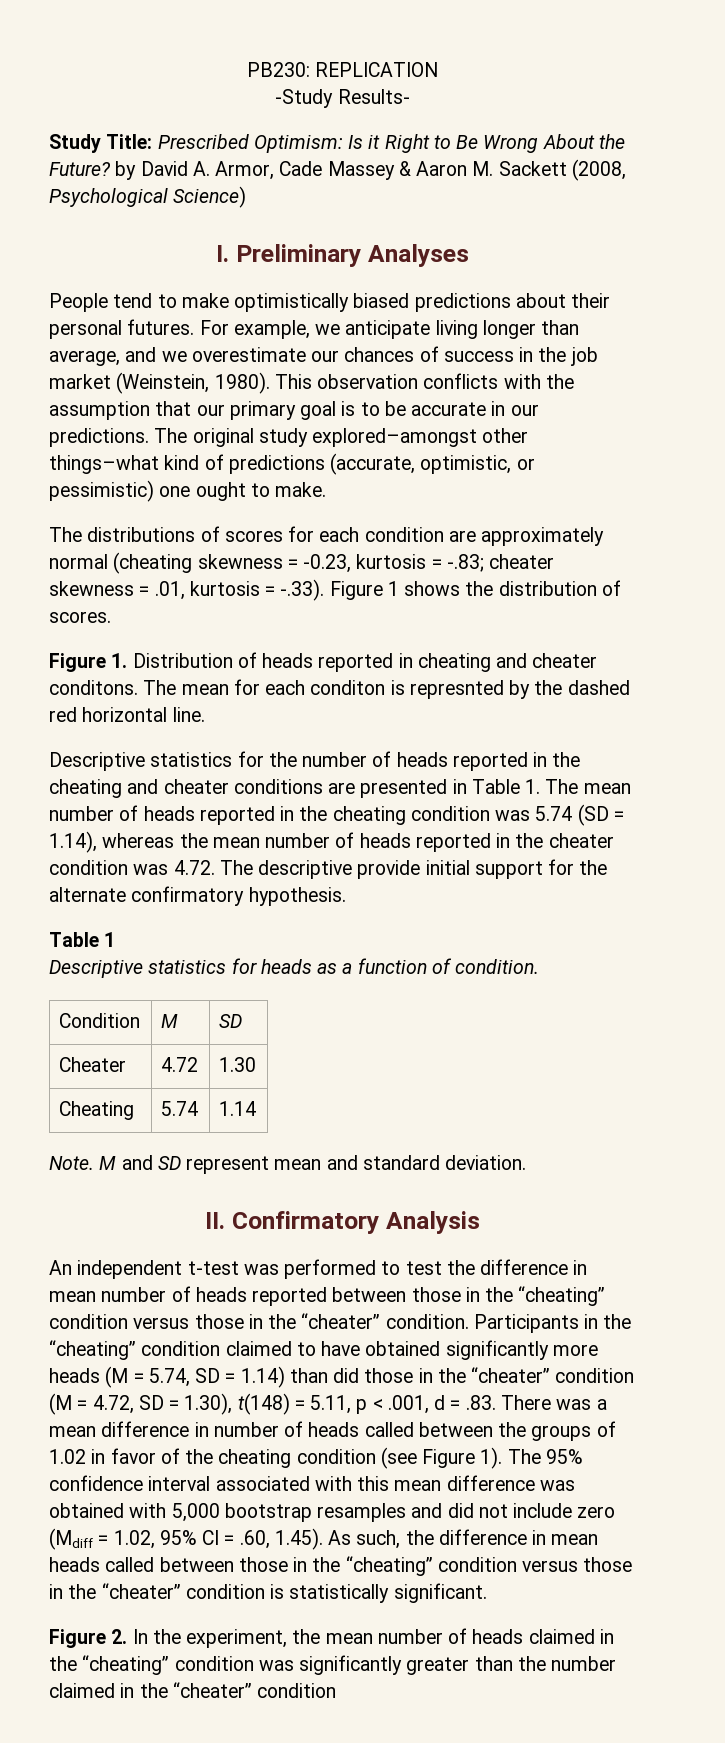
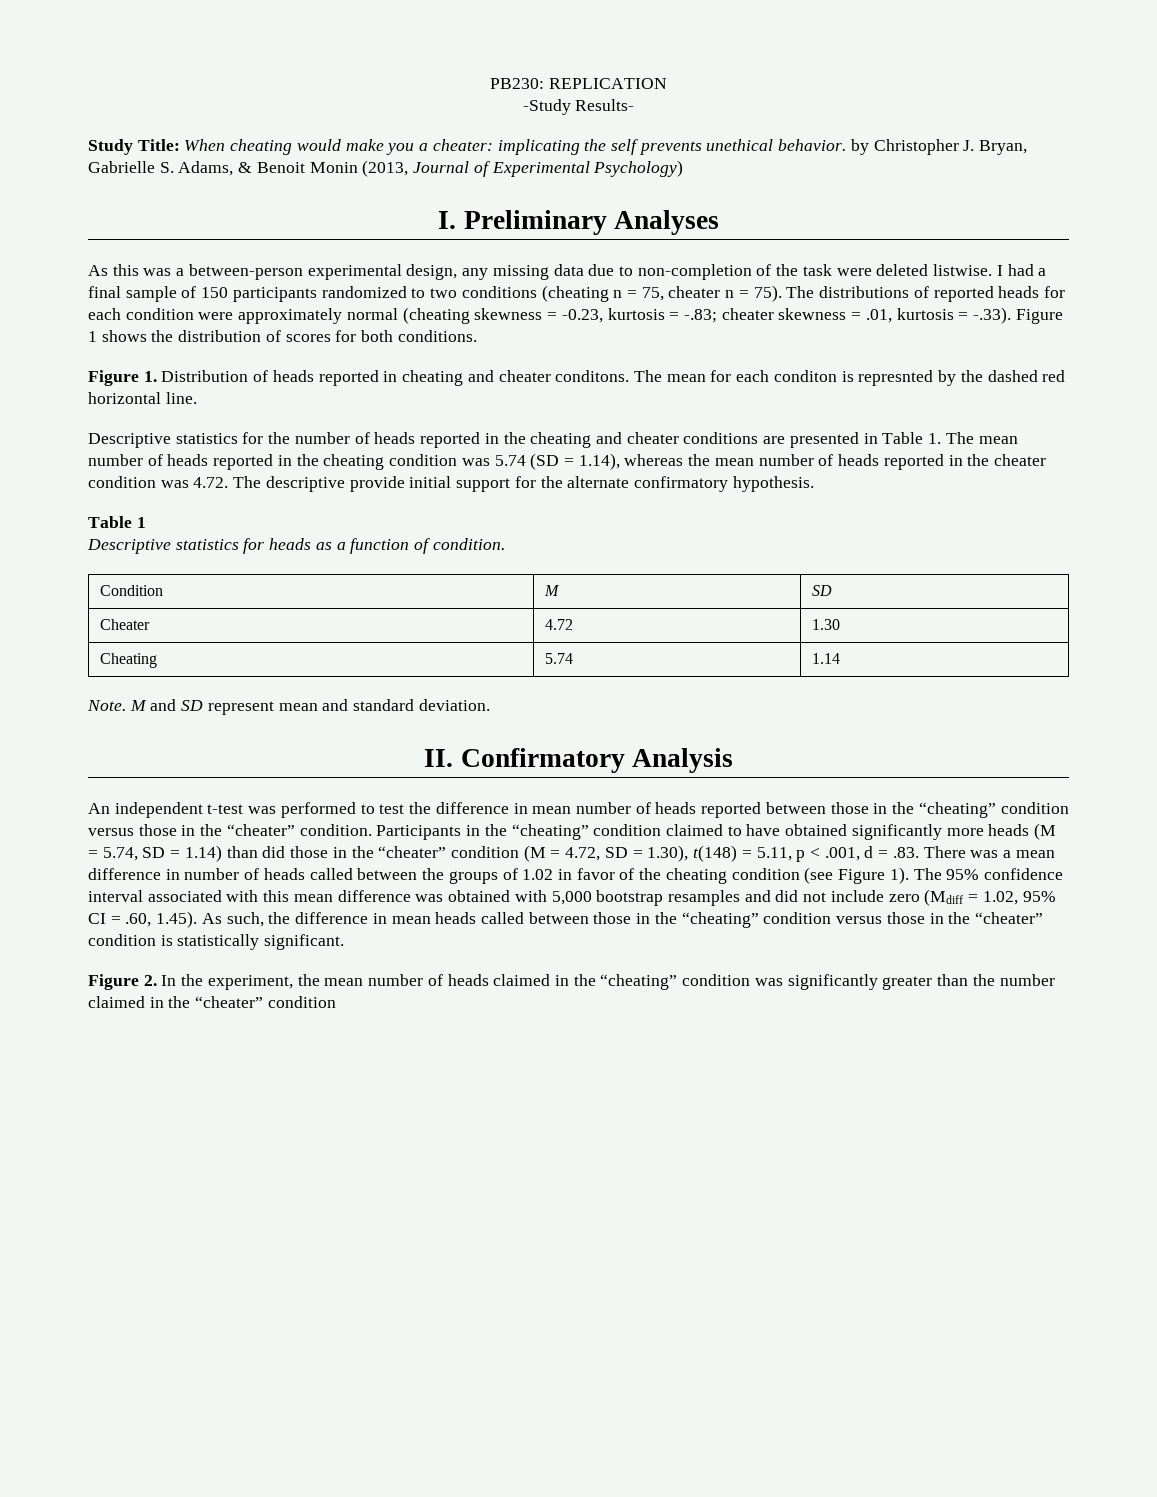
[157,134,625,153] [49,159,626,181] [49,186,247,208] [216,244,469,267] [49,293,611,312] [49,319,580,339] [49,346,598,366] [49,372,574,394] [49,401,539,420] [49,428,529,447] [49,453,535,475] [49,480,327,502] Prescribed Optimism: Is it Right to Be Wrong About the Future? by David A. Armor, Cade Massey & Aaron M. Sackett (2008, Psychological Science) // I. Preliminary Analyses // People tend to make optimistically biased predictions about their personal futures. For example, we anticipate living longer than average, and we overestimate our chances of success in the job market (Weinstein, 1980). This observation conflicts with the assumption that our primary goal is to be accurate in our predictions. The original study explored–amongst other things–what kind of predictions (accurate, optimistic, or pessimistic) one ought to make. // -> [184,139,1028,155] [88,160,684,177] [438,210,719,235] [88,264,1047,280] [88,285,782,302] When cheating would make you a cheater: implicating the self prevents unethical behavior. by Christopher J. Bryan, Gabrielle S. Adams, & Benoit Monin (2013, Journal of Experimental Psychology) // I. Preliminary Analyses // As this was a between-person experimental design, any missing data due to non-completion of the task were deleted listwise. I had a final sample of 150 participants randomized to two conditions (cheating n = 75, cheater n = 75).
[224,530,283,542] scores -> [933,286,1040,302] reported heads
[448,530,476,542] are -> [198,312,234,320] were
[49,611,111,623] scores. -> [285,330,477,342] scores for both conditions.

